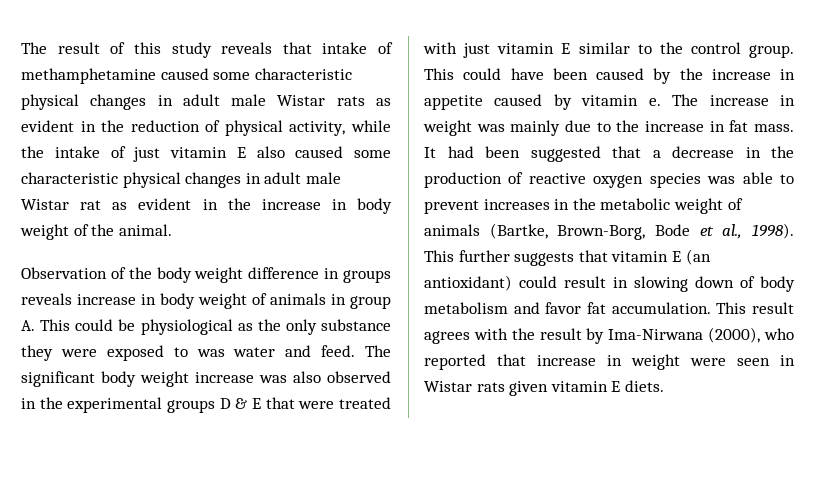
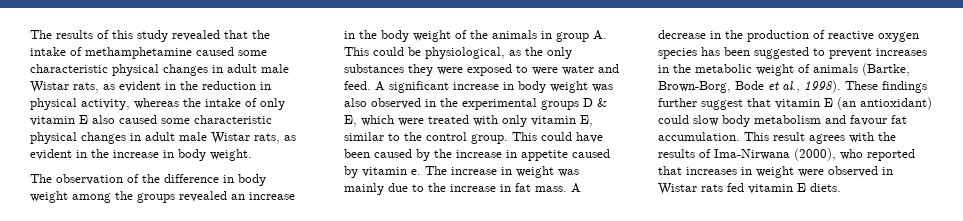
[21,42,100,54] The result -> [30,30,93,39] The results
[221,42,312,54] reveals that -> [172,30,270,41] revealed that the
[336,96,365,106] rats -> [73,82,99,93] rats,
[205,120,221,132] of -> [260,82,271,90] in
[351,120,391,132] [21,146,161,162] while the intake of just -> [134,98,285,110] whereas the intake of only
[80,200,102,210] rat -> [254,133,280,144] rats,
[20,224,172,240] [21,267,391,283] [21,293,267,309] weight of the animal. // Observation of the body weight difference in groups reveals increase in body weight of -> [210,149,252,161] [30,174,266,186] [30,191,295,203] [344,30,488,42] weight. // The observation of the difference in body weight among the groups revealed an increase in the body weight of the
[140,319,233,335] physiological -> [425,47,505,59] physiological,
[321,319,391,331] substance -> [344,64,404,73] substances
[196,349,225,357] was -> [532,67,558,75] were
[365,345,391,357] [21,371,254,387] The significant body weight increase -> [375,81,588,93] A significant increase in body weight
[251,397,295,409] E that -> [344,115,394,127] E, which
[463,43,571,58] just vitamin E -> [502,115,593,127] only vitamin E,
[424,146,661,162] It had been suggested that a -> [571,183,581,193] A
[707,172,773,184] was able -> [701,47,809,59] has been suggested
[424,250,575,266] This further suggests -> [845,81,927,93] [658,98,743,110] These findings further suggest
[564,276,755,292] result in slowing down of -> [693,115,719,126] slow
[545,302,582,314] favor -> [850,115,887,126] favour
[539,328,605,344] result by -> [658,149,711,158] results of
[537,355,596,366] increase -> [686,167,737,175] increases
[737,358,770,366] seen -> [828,166,878,177] observed
[509,381,549,396] given -> [727,183,744,192] fed

